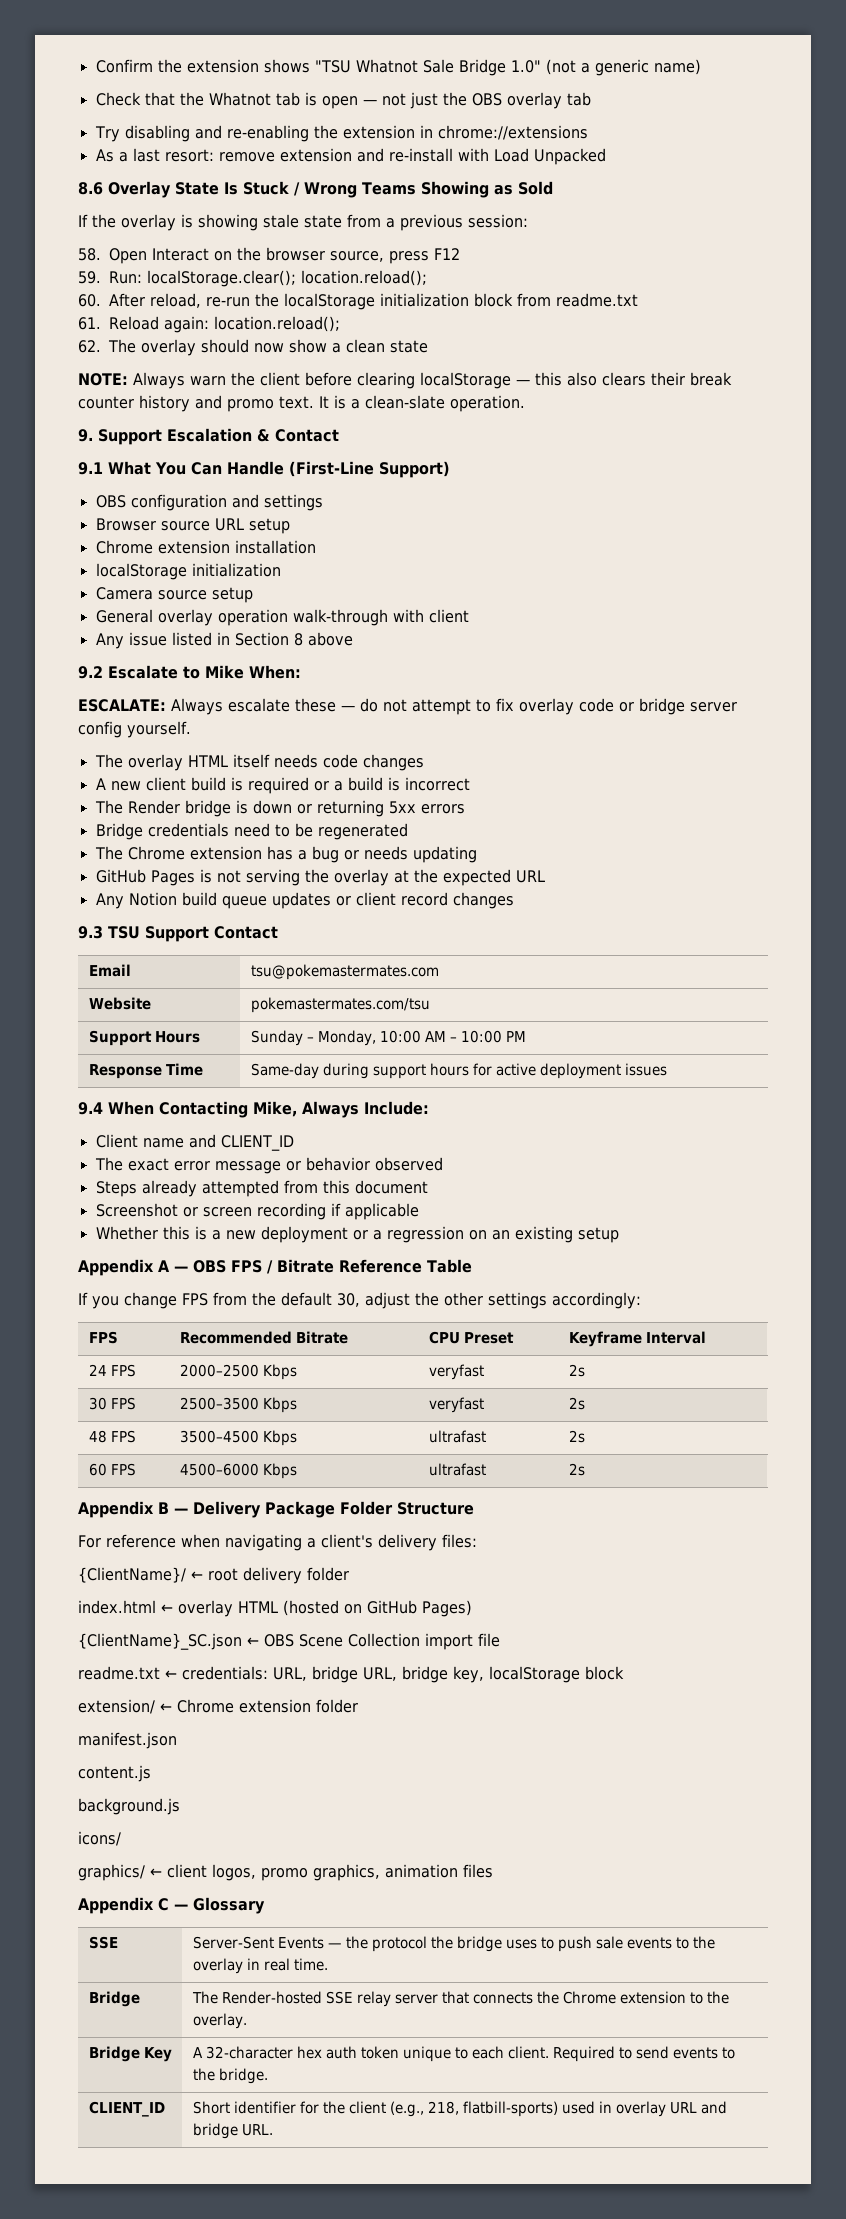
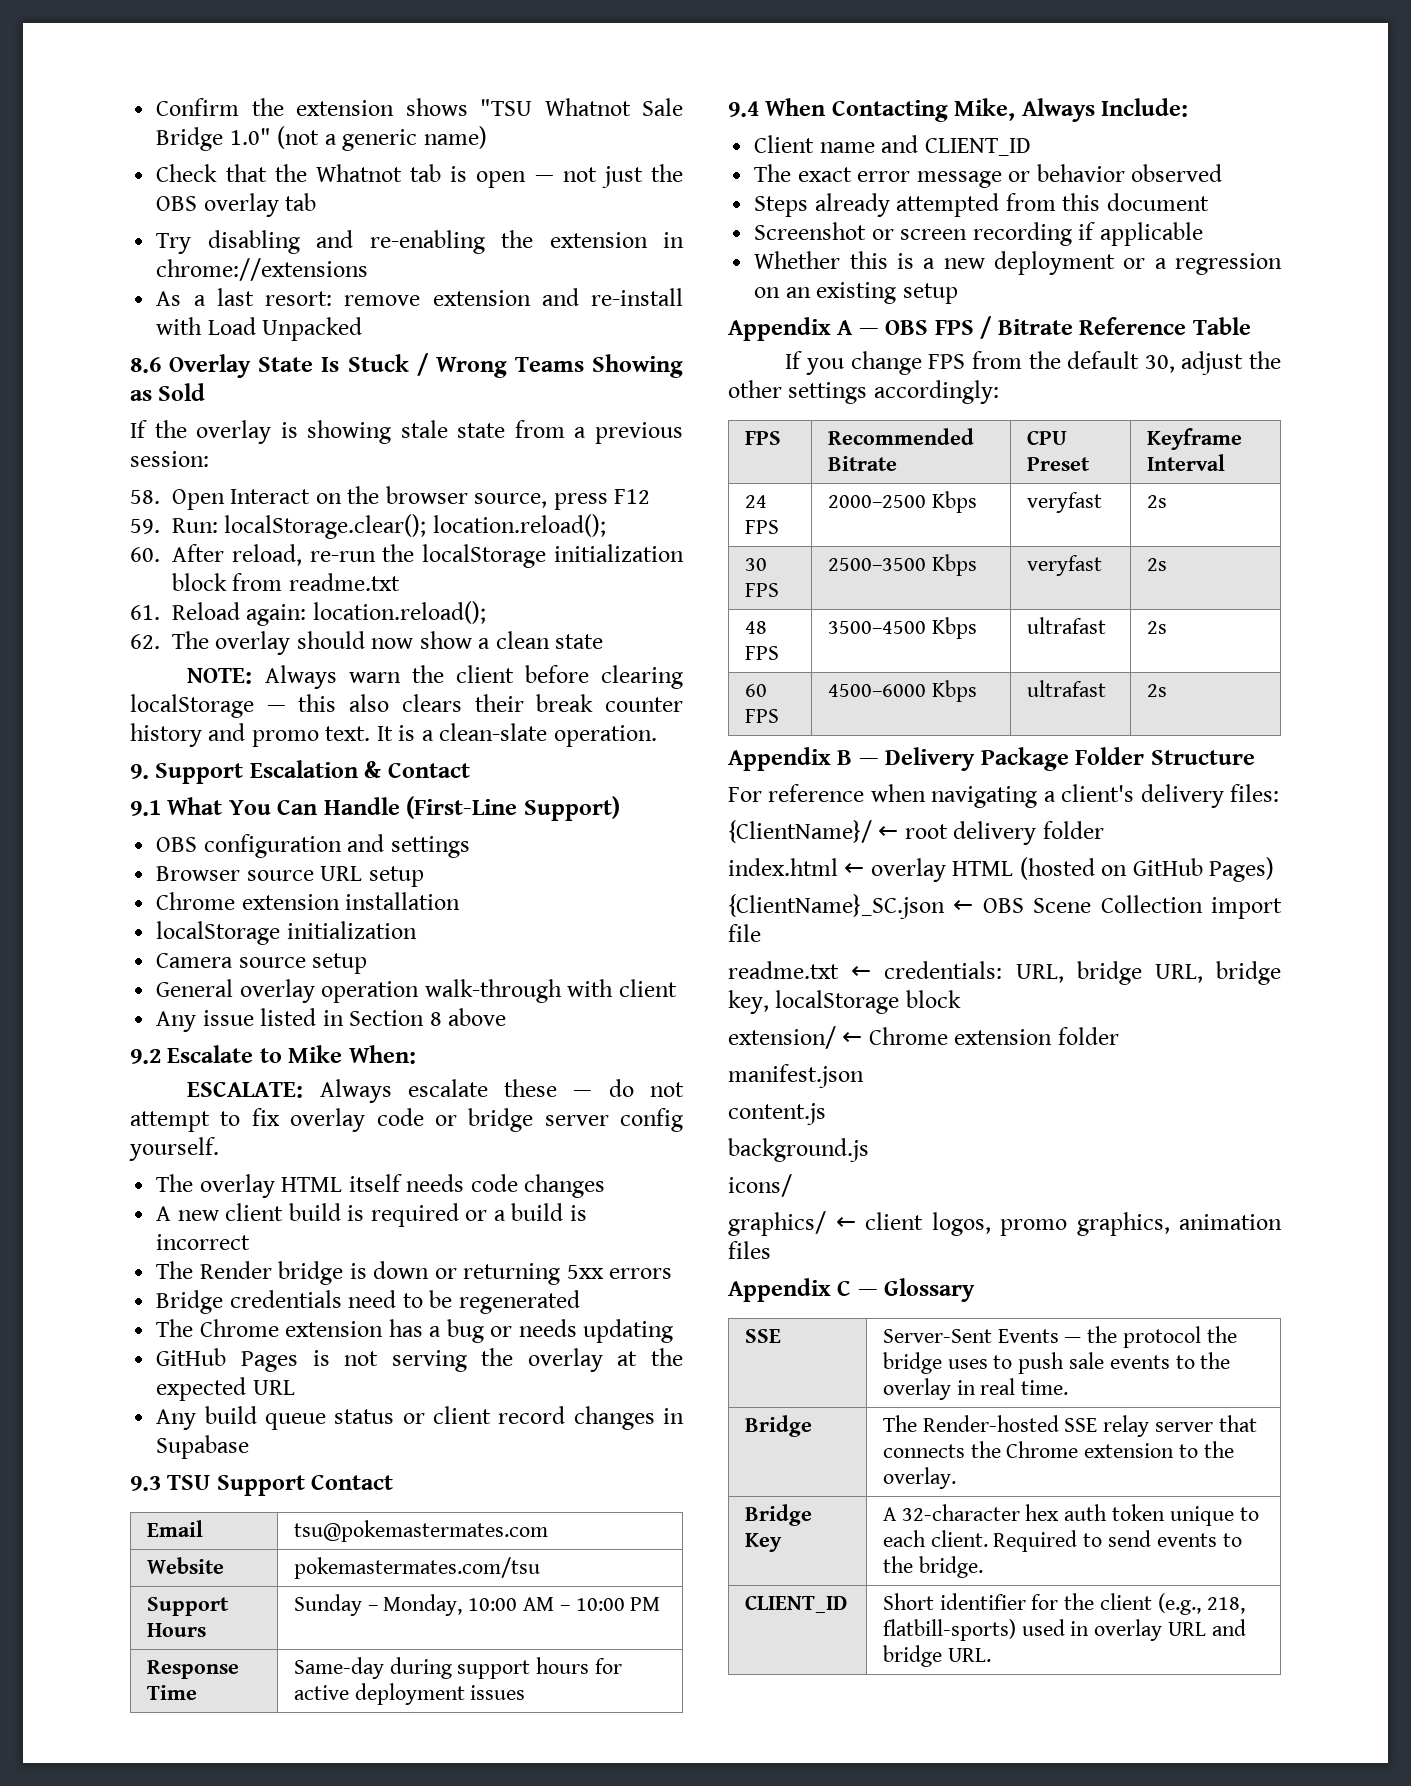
[128,892,177,906] Notion -> (197, 1419) none
[271,892,331,909] updates -> [334,1409,395,1424] status
(514, 900) none -> [663,1408,684,1424] [156,1435,250,1459] in Supabase

